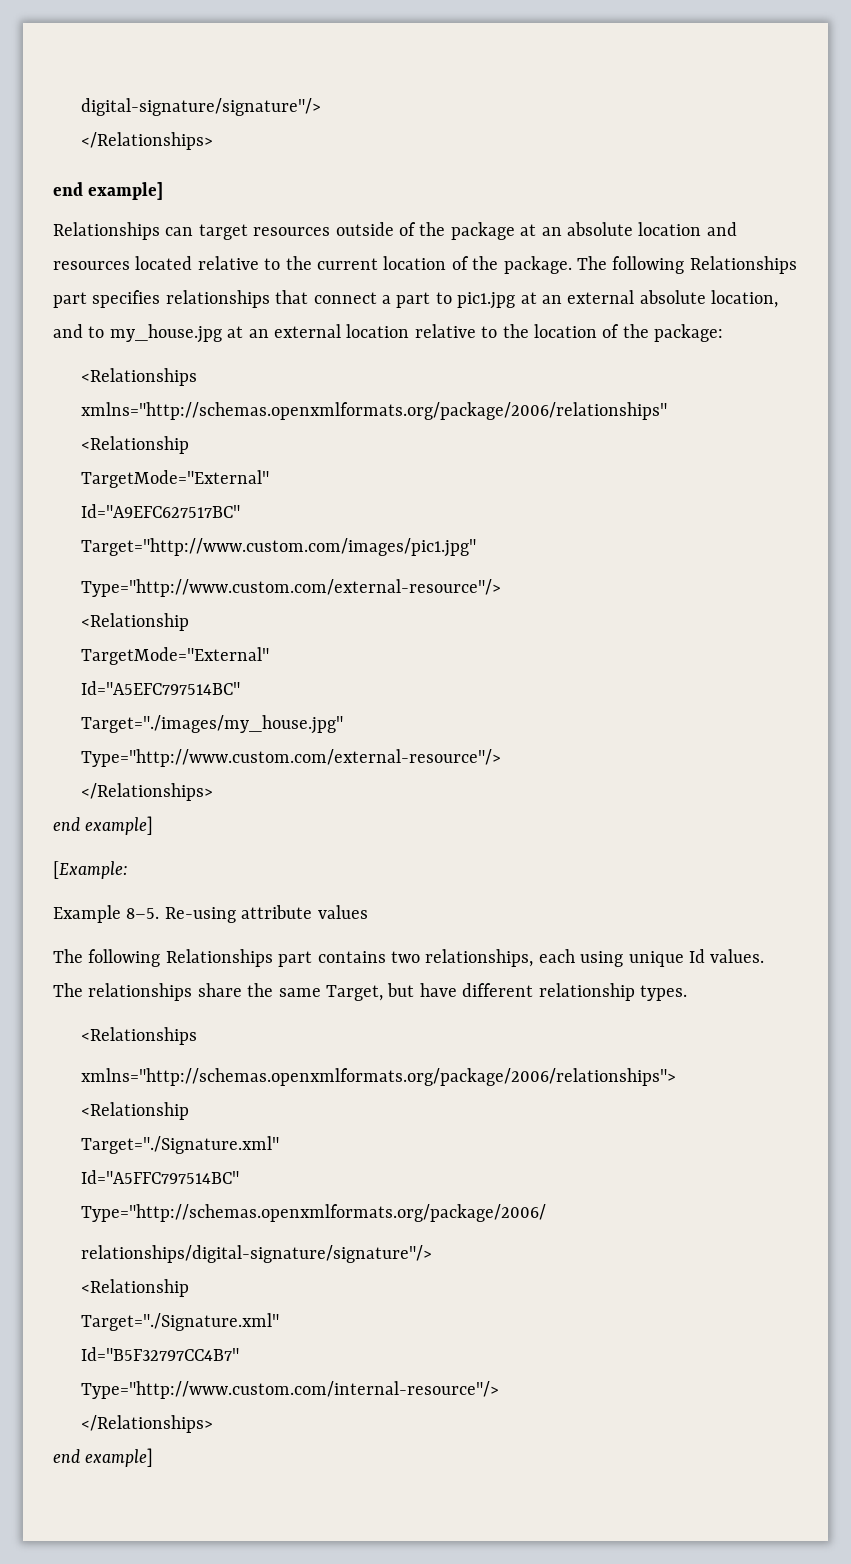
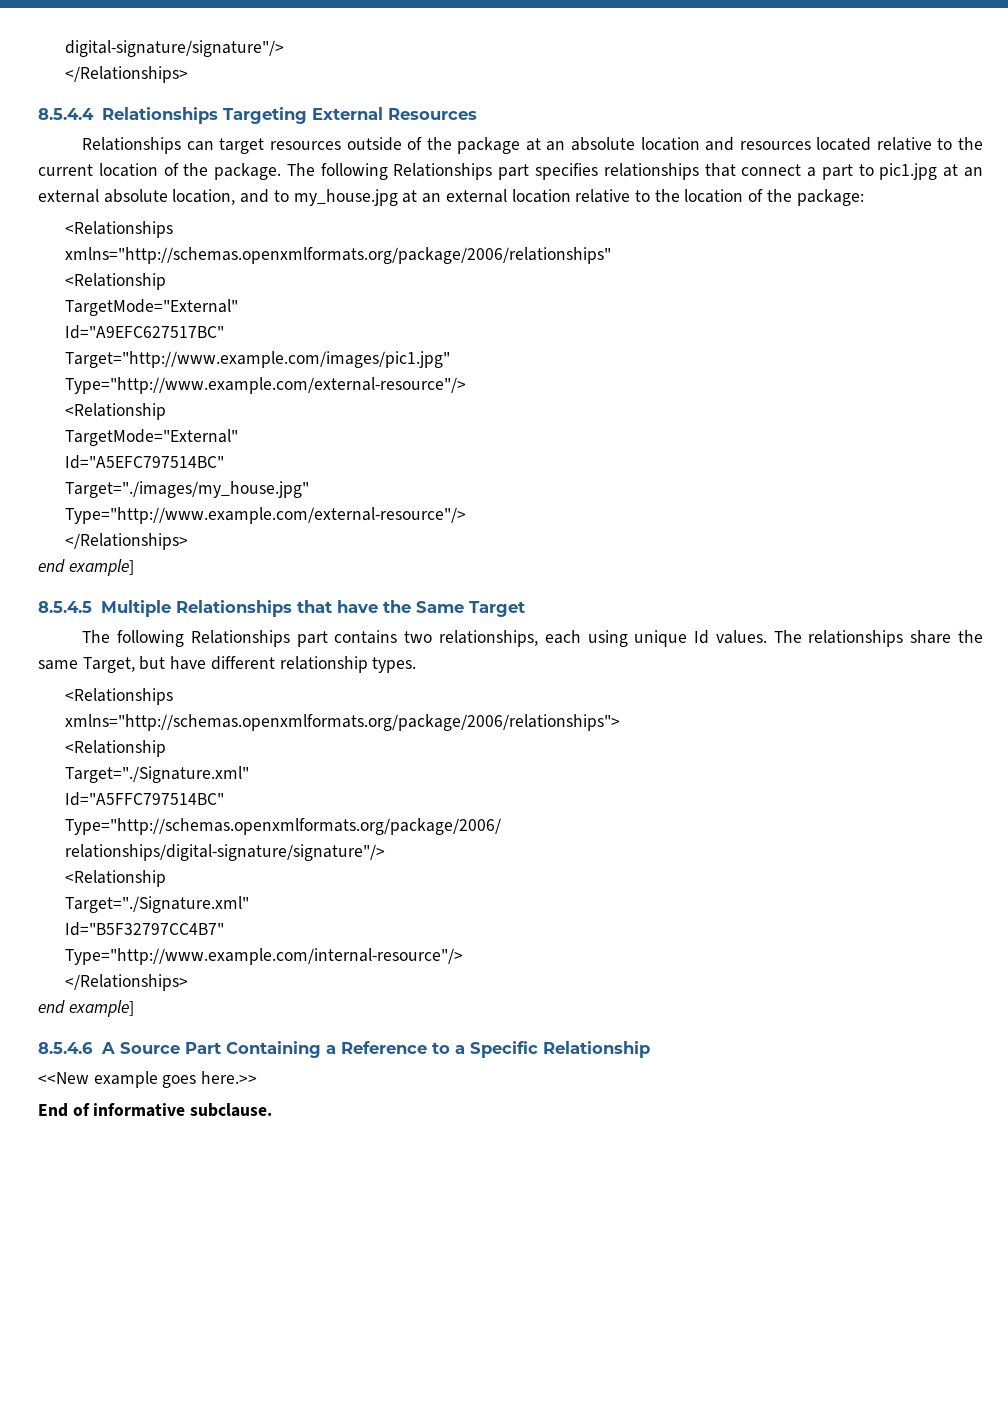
[53,182,164,200] end example] -> [38,107,477,124] 8.5.4.4 Relationships Targeting External Resources
[81,538,477,557] [81,579,502,597] Target="http://www.custom.com/images/pic1.jpg" // Type="http://www.custom.com/external-resource"/> -> [65,351,451,368] [65,377,467,394] Target="http://www.example.com/images/pic1.jpg" // Type="http://www.example.com/external-resource"/>
[81,749,502,767] [81,783,214,801] [53,816,154,835] [53,861,128,879] [53,905,368,923] Type="http://www.custom.com/external-resource"/> // </Relationships> // end example] // [Example: // Example 8–5. Re-using attribute values -> [65,507,467,524] [65,533,189,550] [38,559,134,576] [38,600,525,617] Type="http://www.example.com/external-resource"/> // </Relationships> // end example] // 8.5.4.5 Multiple Relationships that have the Same Target
[81,1381,500,1399] [81,1415,214,1433] [53,1448,154,1467] Type="http://www.custom.com/internal-resource"/> // </Relationships> // end example] -> [65,948,464,965] [65,974,189,991] [38,1000,134,1017] [38,1041,650,1058] [38,1071,258,1088] [38,1103,273,1117] Type="http://www.example.com/internal-resource"/> // </Relationships> // end example] // 8.5.4.6 A Source Part Containing a Reference to a Specific Relationship // <<New example goes here.>> // End of informative subclause.

